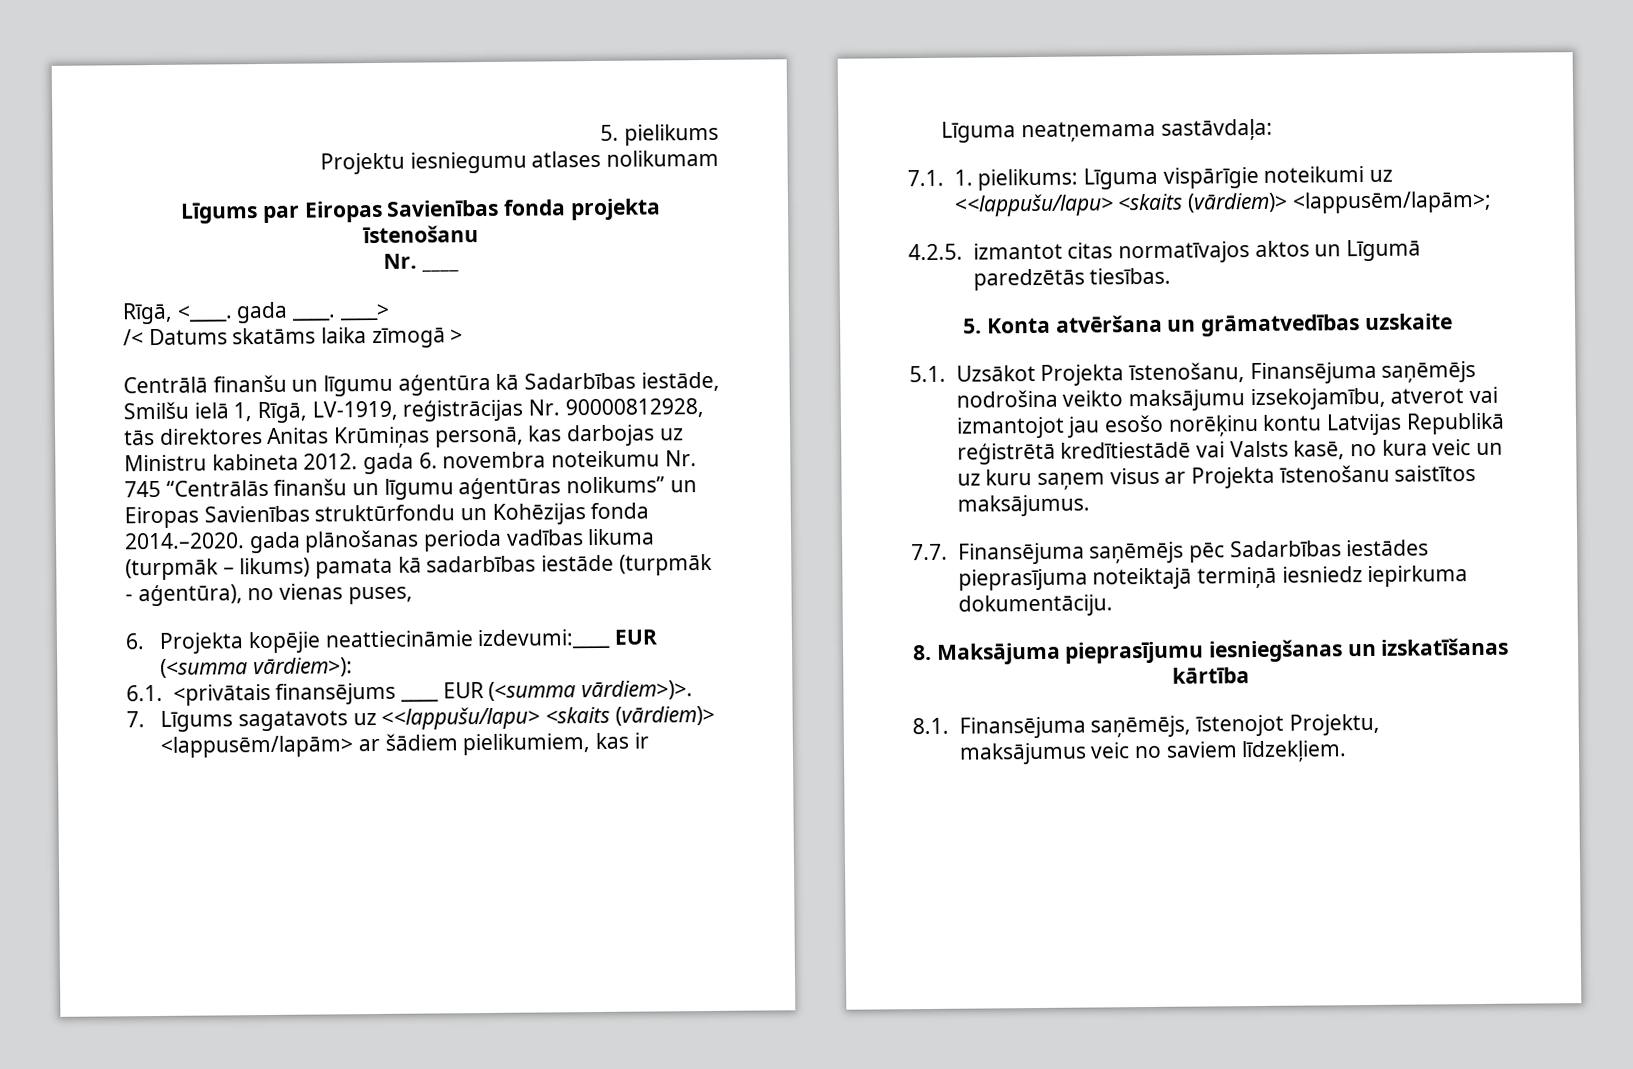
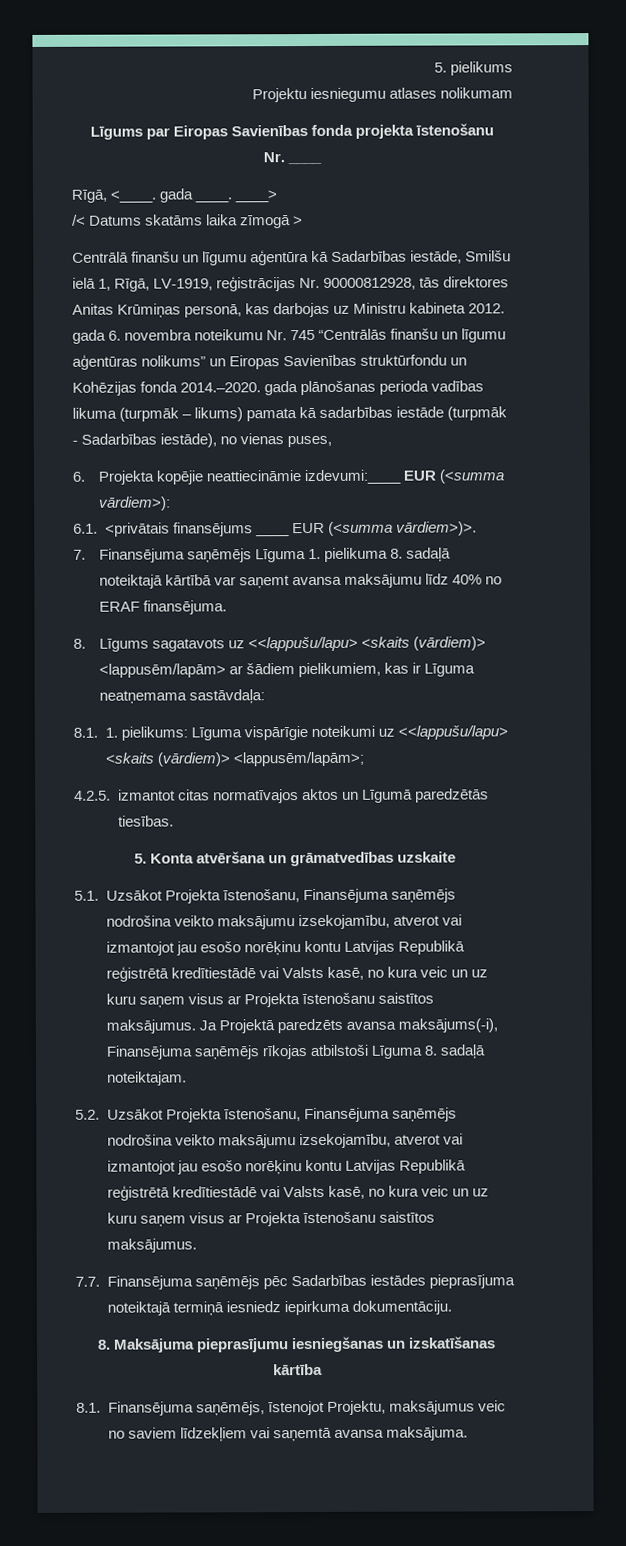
[137,584,243,607] aģentūra), -> [81,433,218,448] Sadarbības iestāde),
(145, 719) none -> [98,547,451,563] [98,573,503,589] [98,600,227,615] [73,638,86,649] Finansējuma saņēmējs Līguma 1. pielikuma 8. sadaļā noteiktajā kārtībā var saņemt avansa maksājumu līdz 40% no ERAF finansējuma. // 8.
[907,169,944,187] 7.1. -> [73,727,98,738] 8.1.
(1090, 505) none -> [198,1018,498,1034] [105,1044,485,1060] [106,1071,187,1086] [75,1107,457,1123] [106,1133,463,1149] [106,1159,466,1175] [106,1185,489,1201] [106,1211,435,1227] [106,1238,197,1253] Ja Projektā paredzēts avansa maksājums(-i), Finansējuma saņēmējs rīkojas atbilstoši Līguma 8. sadaļā noteiktajam. // 5.2. Uzsākot Projekta īstenošanu, Finansējuma saņēmējs nodrošina veikto maksājumu izsekojamību, atverot vai izmantojot jau esošo norēķinu kontu Latvijas Republikā reģistrētā kredītiestādē vai Valsts kasē, no kura veic un uz kuru saņem visus ar Projekta īstenošanu saistītos maksājumus.
[1241,740,1348,763] līdzekļiem. -> [179,1426,468,1442] līdzekļiem vai saņemtā avansa maksājuma.

